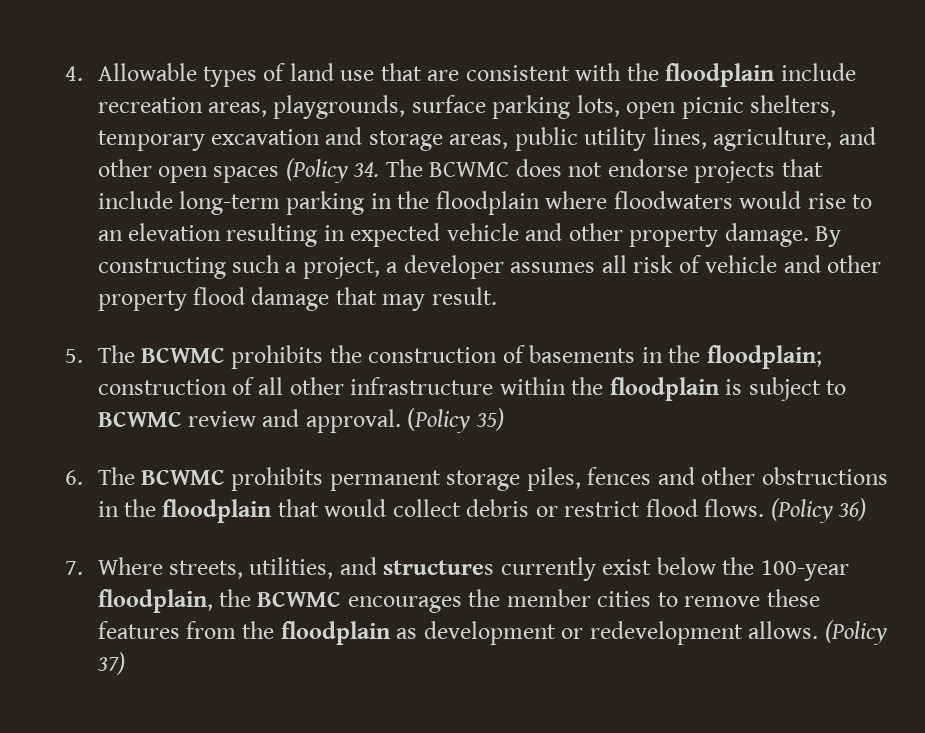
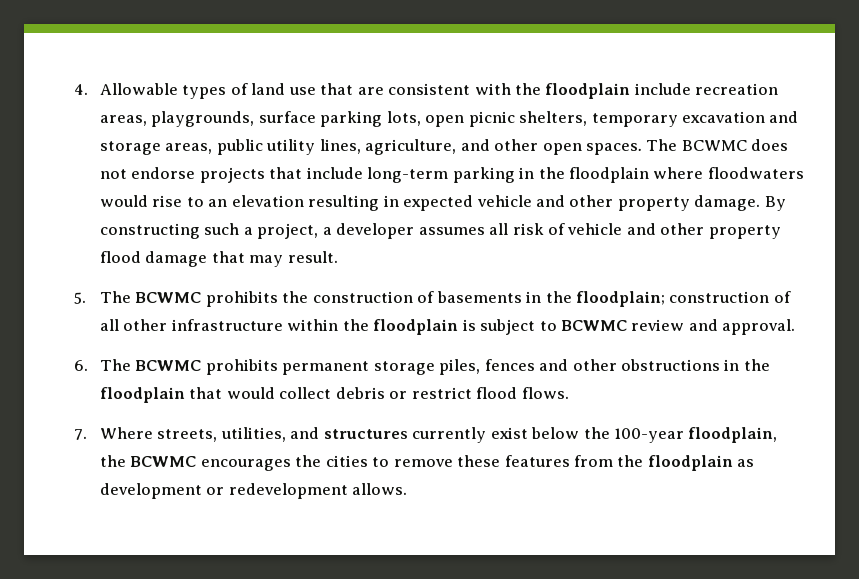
[213,158,380,183] spaces (Policy 34. -> [585,143,642,155] spaces.
[407,408,504,433] (Policy 35) -> (796, 327) none
[770,498,867,523] (Policy 36) -> (569, 393) none
[506,589,591,607] member -> (322, 461) none
[824,620,887,645] [96,652,125,675] (Policy 37) -> (408, 489) none

